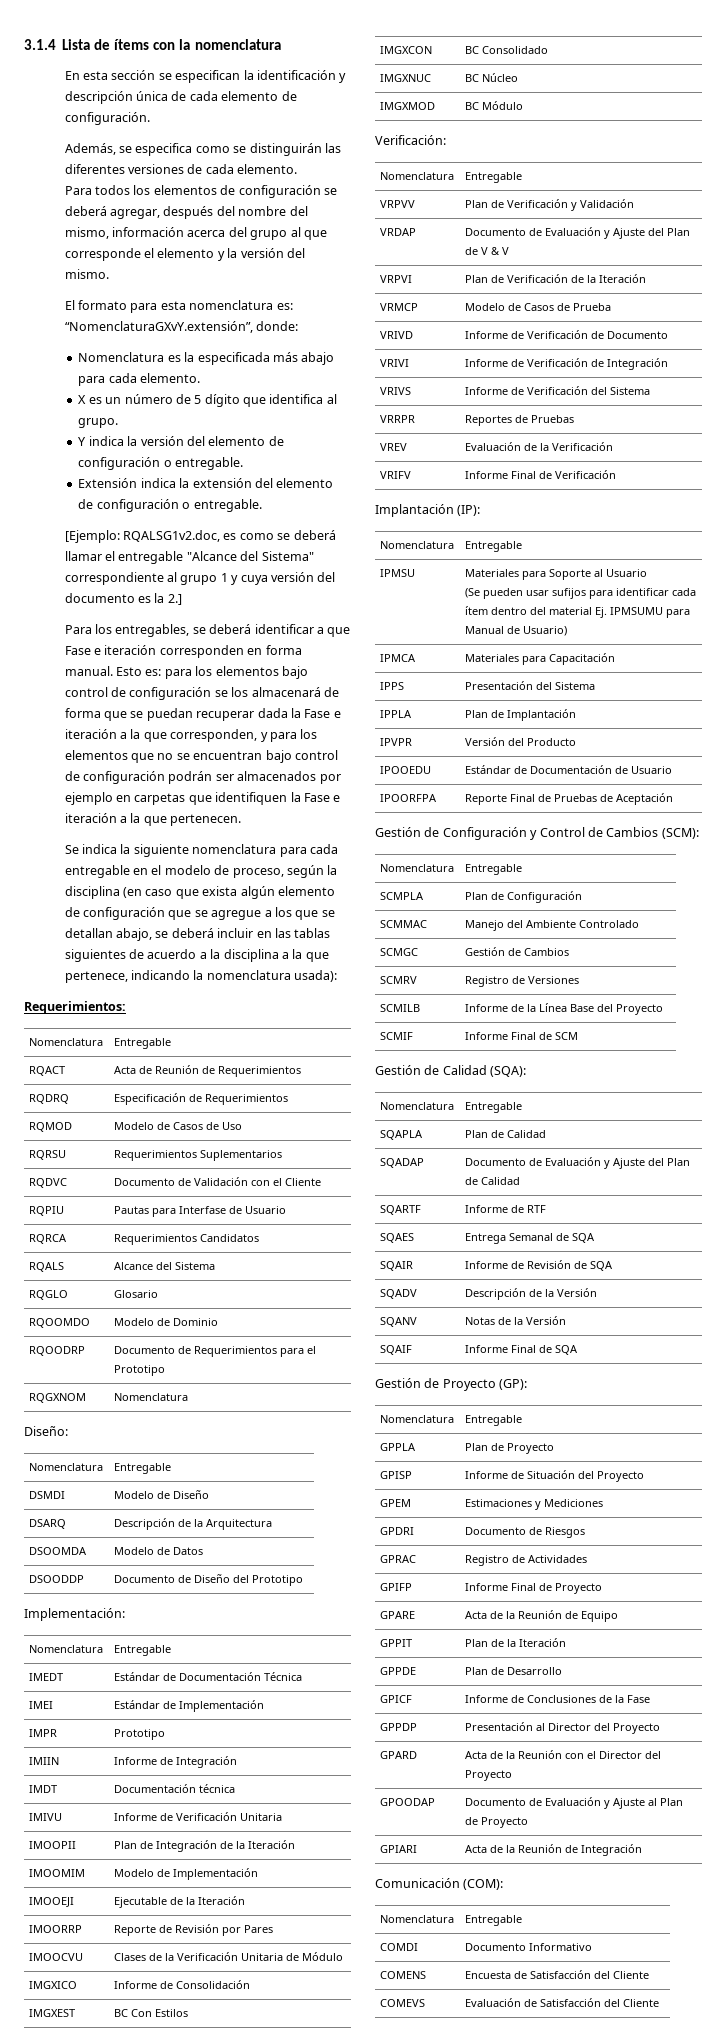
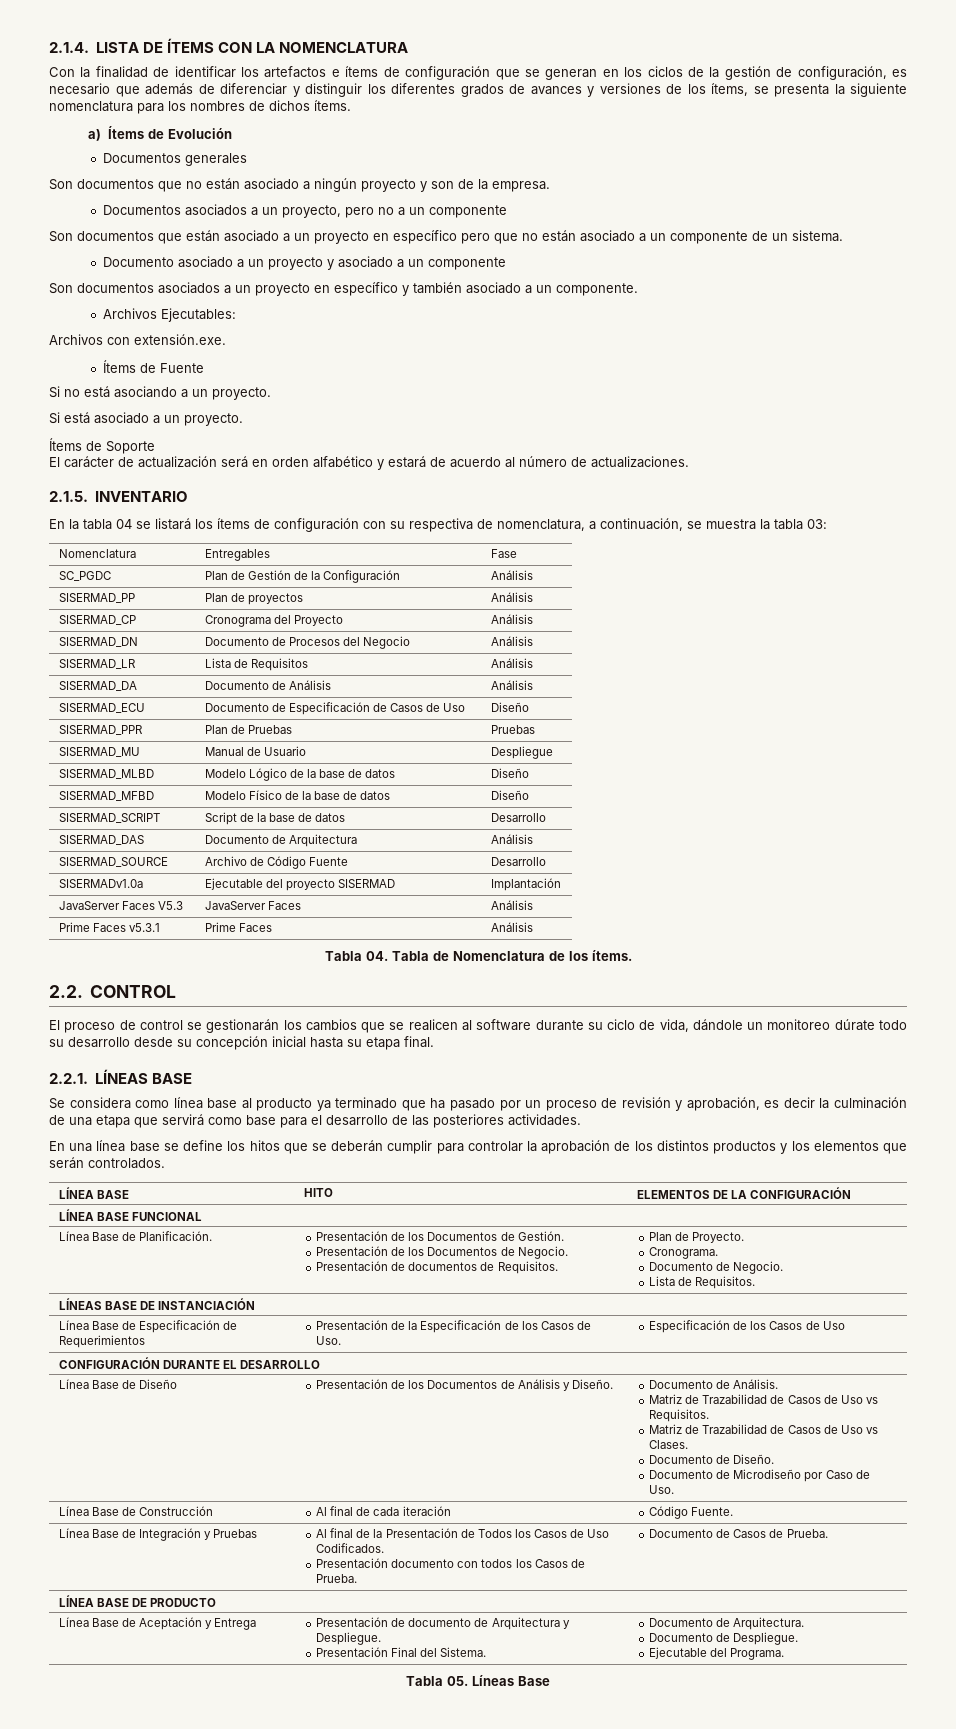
[24,39,281,50] [64,70,347,83] [64,91,297,104] [64,112,150,125] [64,143,341,156] [64,164,298,174] [64,185,337,198] [64,206,308,219] [64,227,327,240] [64,248,305,261] [64,269,109,279] [64,300,293,313] [64,321,299,333] [78,352,335,365] [78,373,201,386] [78,394,337,407] [78,418,119,428] [78,436,284,446] [78,457,244,470] [78,478,334,488] [78,499,262,512] [64,530,336,543] [64,551,314,564] [64,572,336,585] [64,593,182,605] [64,624,351,637] [64,645,302,658] [64,666,308,679] [64,687,339,700] [64,708,341,721] [64,729,318,742] [64,750,338,763] [64,771,341,784] [64,792,341,805] [64,813,242,826] [64,844,338,857] [64,865,338,878] [64,886,335,899] [64,907,335,920] [64,928,331,941] [64,949,329,962] [64,970,338,983] [24,1001,126,1014] [29,1038,104,1046] [114,1038,172,1049] [29,1066,66,1076] [114,1065,302,1077] [29,1094,70,1104] [114,1093,289,1105] [29,1122,73,1132] [114,1122,243,1130] [29,1150,67,1160] [114,1150,283,1161] [29,1178,68,1188] [114,1177,322,1186] [29,1206,65,1216] [114,1206,287,1217] [29,1234,68,1244] [114,1234,260,1245] [29,1262,65,1272] [114,1262,216,1270] [29,1290,69,1300] [114,1290,159,1298] [29,1318,91,1328] [114,1318,219,1326] [29,1346,86,1356] [114,1346,317,1357] [114,1365,166,1376] [29,1393,87,1403] [114,1393,189,1401] [24,1426,68,1436] [29,1463,104,1471] [114,1463,172,1474] [29,1491,66,1499] [114,1490,210,1499] [29,1519,67,1529] [114,1518,273,1530] [29,1547,88,1555] [114,1547,204,1555] [29,1575,85,1583] [114,1574,304,1586] [24,1608,125,1621] [29,1645,104,1653] [114,1645,172,1656] [29,1673,64,1681] [114,1672,303,1681] [29,1701,54,1709] [114,1700,265,1712] [29,1729,58,1737] [114,1729,166,1740] [29,1757,60,1765] [114,1756,238,1768] [29,1785,58,1793] [114,1784,236,1793] [29,1813,63,1821] [114,1812,283,1821] [29,1841,77,1849] [114,1840,296,1852] [29,1869,86,1877] [114,1868,259,1880] [29,1897,75,1907] [114,1896,246,1908] [29,1925,83,1933] [114,1924,274,1936] [29,1953,84,1961] [114,1952,344,1961] [29,1981,78,1989] [114,1980,251,1989] [29,2009,76,2017] [114,2009,189,2017] [380,46,433,54] [465,46,549,54] [380,74,432,82] [465,73,519,82] [380,102,436,110] [465,101,524,110] [375,135,446,145] [380,172,455,180] [465,172,523,183] [380,200,416,208] [465,199,635,211] [380,228,417,236] [465,227,691,239] [465,247,510,255] [380,275,413,283] [465,274,647,283] [380,303,419,311] [465,303,612,311] [380,331,414,339] [465,330,669,339] [380,359,410,367] [465,358,669,370] [380,387,412,395] [465,386,651,395] [380,415,416,423] [465,415,575,426] [380,443,408,451] [465,442,614,451] [380,471,412,479] [465,470,617,479] [375,504,481,517] [380,541,455,549] [465,541,523,552] [380,569,416,577] [465,569,648,580] [465,588,697,599] [465,606,691,618] [465,626,568,636] [380,654,417,662] [465,653,616,665] [380,682,405,690] [465,681,596,690] [380,710,413,718] [465,709,577,721] [380,738,413,746] [465,737,577,746] [380,766,432,774] [465,765,673,774] [380,794,438,802] [465,793,674,805] [375,827,699,840] [380,864,455,872] [465,864,523,875] [380,892,425,900] [465,891,583,903] [380,920,428,928] [465,920,640,931] [380,948,419,956] [465,947,570,956] [380,976,418,984] [465,976,580,987] [380,1004,421,1012] [465,1003,664,1015] [380,1032,414,1040] [465,1032,579,1040] [375,1065,527,1077] [380,1102,455,1110] [465,1102,523,1113] [380,1130,424,1140] [465,1130,547,1138] [380,1158,425,1168] [465,1157,691,1169] [465,1177,521,1185] [380,1205,422,1215] [465,1205,547,1213] [380,1233,415,1243] [465,1233,596,1244] [380,1261,414,1271] [465,1260,614,1271] [380,1289,418,1299] [465,1288,598,1300] [380,1317,418,1327] [465,1316,567,1325] [380,1345,413,1355] [465,1345,579,1355] [375,1378,528,1391] [380,1415,455,1423] [465,1415,523,1426] [380,1443,417,1451] [465,1443,555,1454] [380,1471,413,1479] [465,1470,645,1482] [380,1499,412,1507] [465,1499,604,1510] [380,1527,415,1535] [465,1527,586,1538] [380,1555,417,1563] [465,1555,588,1566] [380,1583,413,1591] [465,1583,603,1594] [380,1611,416,1619] [465,1610,619,1622] [380,1639,413,1647] [465,1638,567,1647] [380,1667,417,1675] [465,1667,563,1675] [380,1695,413,1703] [465,1695,651,1703] [380,1723,418,1731] [465,1722,661,1734] [380,1751,418,1759] [465,1750,662,1759] [465,1770,513,1781] [380,1798,436,1806] [465,1797,684,1809] [465,1817,529,1828] [380,1845,418,1853] [465,1844,643,1856] [375,1878,504,1890] [380,1915,455,1923] [465,1915,523,1926] [380,1943,419,1951] [465,1943,593,1951] [380,1971,427,1979] [465,1970,650,1979] [380,1999,426,2007] [465,1998,660,2007] 3.1.4 Lista de ítems con la nomenclatura // En esta sección se especifican la identificación y descripción única de cada elemento de configuración. // Además, se especifica como se distinguirán las diferentes versiones de cada elemento. // Para todos los elementos de configuración se deberá agregar, después del nombre del mismo, información acerca del grupo al que corresponde el elemento y la versión del mismo. // El formato para esta nomenclatura es: “NomenclaturaGXvY.extensión”, donde: // Nomenclatura es la especificada más abajo para cada elemento. // X es un número de 5 dígito que identifica al grupo. // Y indica la versión del elemento de configuración o entregable. // Extensión indica la extensión del elemento de configuración o entregable. // [Ejemplo: RQALSG1v2.doc, es como se deberá llamar el entregable "Alcance del Sistema" correspondiente al grupo 1 y cuya versión del documento es la 2.] // Para los entregables, se deberá identificar a que Fase e iteración corresponden en forma manual. Esto es: para los elementos bajo control de configuración se los almacenará de forma que se puedan recuperar dada la Fase e iteración a la que corresponden, y para los elementos que no se encuentran bajo control de configuración podrán ser almacenados por ejemplo en carpetas que identifiquen la Fase e iteración a la que pertenecen. // Se indica la siguiente nomenclatura para cada entregable en el modelo de proceso, según la disciplina (en caso que exista algún elemento de configuración que se agregue a los que se detallan abajo, se deberá incluir en las tablas siguientes de acuerdo a la disciplina a la que pertenece, indicando la nomenclatura usada): // Requerimientos: // Nomenclatura | Entregable // RQACT | Acta de Reunión de Requerimientos // RQDRQ | Especificación de Requerimientos // RQMOD | Modelo de Casos de Uso // RQRSU | Requerimientos Suplementarios // RQDVC | Documento de Validación con el Cliente // RQPIU | Pautas para Interfase de Usuario // RQRCA | Requerimientos Candidatos // RQALS | Alcance del Sistema // RQGLO | Glosario // RQOOMDO | Modelo de Dominio // RQOODRP | Documento de Requerimientos para el Prototipo // RQGXNOM | Nomenclatura // Diseño: // Nomenclatura | Entregable // DSMDI | Modelo de Diseño // DSARQ | Descripción de la Arquitectura // DSOOMDA | Modelo de Datos // DSOODDP | Documento de Diseño del Prototipo // Implementación: // Nomenclatura | Entregable // IMEDT | Estándar de Documentación Técnica // IMEI | Estándar de Implementación // IMPR | Prototipo // IMIIN | Informe de Integración // IMDT | Documentación técnica // IMIVU | Informe de Verificación Unitaria // IMOOPII | Plan de Integración de la Iteración // IMOOMIM | Modelo de Implementación // IMOOEJI | Ejecutable de la Iteración // IMOORRP | Reporte de Revisión por Pares // IMOOCVU | Clases de la Verificación Unitaria de Módulo // IMGXICO | Informe de Consolidación // IMGXEST | BC Con Estilos // IMGXCON | BC Consolidado // IMGXNUC | BC Núcleo // IMGXMOD | BC Módulo // Verificación: // Nomenclatura | Entregable // VRPVV | Plan de Verificación y Validación // VRDAP | Documento de Evaluación y Ajuste del Plan de V & V // VRPVI | Plan de Verificación de la Iteración // VRMCP | Modelo de Casos de Prueba // VRIVD | Informe de Verificación de Documento // VRIVI | Informe de Verificación de Integración // VRIVS | Informe de Verificación del Sistema // VRRPR | Reportes de Pruebas // VREV | Evaluación de la Verificación // VRIFV | Informe Final de Verificación // Implantación (IP): // Nomenclatura | Entregable // IPMSU | Materiales para Soporte al Usuario // (Se pueden usar sufijos para identificar cada ítem dentro del material Ej. IPMSUMU para Manual de Usuario) // IPMCA | Materiales para Capacitación // IPPS | Presentación del Sistema // IPPLA | Plan de Implantación // IPVPR | Versión del Producto // IPOOEDU | Estándar de Documentación de Usuario // IPOORFPA | Reporte Final de Pruebas de Aceptación // Gestión de Configuración y Control de Cambios (SCM): // Nomenclatura | Entregable // SCMPLA | Plan de Configuración // SCMMAC | Manejo del Ambiente Controlado // SCMGC | Gestión de Cambios // SCMRV | Registro de Versiones // SCMILB | Informe de la Línea Base del Proyecto // SCMIF | Informe Final de SCM // Gestión de Calidad (SQA): // Nomenclatura | Entregable // SQAPLA | Plan de Calidad // SQADAP | Documento de Evaluación y Ajuste del Plan de Calidad // SQARTF | Informe de RTF // SQAES | Entrega Semanal de SQA // SQAIR | Informe de Revisión de SQA // SQADV | Descripción de la Versión // SQANV | Notas de la Versión // SQAIF | Informe Final de SQA // Gestión de Proyecto (GP): // Nomenclatura | Entregable // GPPLA | Plan de Proyecto // GPISP | Informe de Situación del Proyecto // GPEM | Estimaciones y Mediciones // GPDRI | Documento de Riesgos // GPRAC | Registro de Actividades // GPIFP | Informe Final de Proyecto // GPARE | Acta de la Reunión de Equipo // GPPIT | Plan de la Iteración // GPPDE | Plan de Desarrollo // GPICF | Informe de Conclusiones de la Fase // GPPDP | Presentación al Director del Proyecto // GPARD | Acta de la Reunión con el Director del Proyecto // GPOODAP | Documento de Evaluación y Ajuste al Plan de Proyecto // GPIARI | Acta de la Reunión de Integración // Comunicación (COM): // Nomenclatura | Entregable // COMDI | Documento Informativo // COMENS | Encuesta de Satisfacción del Cliente // COMEVS | Evaluación de Satisfacción del Cliente -> [49,38,408,53] [49,66,907,80] [49,83,907,97] [49,100,351,114] [88,126,233,141] [102,153,247,166] [49,178,550,192] [102,204,507,218] [49,230,843,244] [102,256,506,270] [49,282,638,296] [102,308,236,322] [49,334,226,345] [102,360,204,373] [49,386,271,400] [49,412,243,426] [49,438,155,454] [49,456,689,470] [49,491,188,502] [49,518,827,532] [58,549,136,558] [204,549,270,561] [490,549,517,558] [58,571,111,581] [204,570,401,583] [490,570,533,580] [58,593,135,603] [204,593,303,605] [490,592,533,602] [58,615,136,625] [204,615,343,627] [490,614,533,624] [58,637,138,647] [204,636,410,649] [490,636,533,646] [58,659,136,669] [204,658,308,671] [490,658,533,668] [58,681,137,691] [204,680,331,690] [490,680,533,690] [58,703,145,713] [204,702,466,715] [490,702,529,712] [58,725,143,735] [204,725,292,734] [490,725,535,734] [58,747,140,757] [204,746,306,756] [490,746,553,759] [58,769,154,779] [204,768,396,781] [490,768,529,778] [58,791,154,801] [204,790,391,800] [490,790,529,800] [58,813,160,823] [204,812,346,825] [490,813,546,822] [58,835,144,845] [204,834,357,847] [490,834,533,844] [58,857,168,867] [204,856,348,869] [490,857,546,866] [58,879,143,888] [204,878,395,891] [490,878,561,891] [58,901,183,910] [204,901,301,910] [490,900,533,910] [58,922,160,932] [204,922,272,932] [490,922,533,932] [324,950,632,961] [49,985,176,998] [49,1019,907,1033] [49,1036,434,1050] [49,1069,192,1084] [49,1097,907,1111] [49,1114,581,1128] [49,1140,908,1154] [49,1157,165,1169] [58,1187,129,1199] [303,1188,333,1197] [636,1187,851,1199] [58,1209,202,1221] [58,1231,212,1241] [316,1231,564,1241] [316,1246,568,1259] [316,1261,558,1274] [649,1232,745,1243] [649,1247,719,1259] [649,1261,784,1274] [649,1276,756,1289] [58,1298,255,1310] [58,1320,237,1333] [58,1335,145,1348] [316,1320,591,1333] [316,1336,342,1345] [649,1320,845,1333] [58,1357,320,1369] [58,1379,177,1389] [316,1379,613,1391] [649,1379,779,1389] [649,1394,878,1404] [649,1409,710,1422] [649,1424,878,1434] [649,1440,689,1449] [649,1454,775,1464] [649,1469,870,1482] [649,1485,675,1494] [58,1506,213,1516] [316,1506,451,1516] [649,1506,734,1519] [58,1528,258,1541] [316,1528,610,1538] [316,1543,385,1553] [316,1558,585,1568] [316,1574,358,1583] [649,1529,828,1538] [58,1595,216,1607] [58,1617,257,1630] [316,1617,570,1630] [316,1632,382,1645] [316,1647,487,1657] [649,1617,805,1630] [649,1632,799,1645] [649,1647,785,1660] [406,1675,550,1686] 2.1.4. LISTA DE ÍTEMS CON LA NOMENCLATURA // Con la finalidad de identificar los artefactos e ítems de configuración que se generan en los ciclos de la gestión de configuración, es necesario que además de diferenciar y distinguir los diferentes grados de avances y versiones de los ítems, se presenta la siguiente nomenclatura para los nombres de dichos ítems. // a) Ítems de Evolución // Documentos generales // Son documentos que no están asociado a ningún proyecto y son de la empresa. // Documentos asociados a un proyecto, pero no a un componente // Son documentos que están asociado a un proyecto en específico pero que no están asociado a un componente de un sistema. // Documento asociado a un proyecto y asociado a un componente // Son documentos asociados a un proyecto en específico y también asociado a un componente. // Archivos Ejecutables: // Archivos con extensión.exe. // Ítems de Fuente // Si no está asociando a un proyecto. // Si está asociado a un proyecto. // Ítems de Soporte // El carácter de actualización será en orden alfabético y estará de acuerdo al número de actualizaciones. // 2.1.5. INVENTARIO // En la tabla 04 se listará los ítems de configuración con su respectiva de nomenclatura, a continuación, se muestra la tabla 03: // Nomenclatura | Entregables | Fase // SC_PGDC | Plan de Gestión de la Configuración | Análisis // SISERMAD_PP | Plan de proyectos | Análisis // SISERMAD_CP | Cronograma del Proyecto | Análisis // SISERMAD_DN | Documento de Procesos del Negocio | Análisis // SISERMAD_LR | Lista de Requisitos | Análisis // SISERMAD_DA | Documento de Análisis | Análisis // SISERMAD_ECU | Documento de Especificación de Casos de Uso | Diseño // SISERMAD_PPR | Plan de Pruebas | Pruebas // SISERMAD_MU | Manual de Usuario | Despliegue // SISERMAD_MLBD | Modelo Lógico de la base de datos | Diseño // SISERMAD_MFBD | Modelo Físico de la base de datos | Diseño // SISERMAD_SCRIPT | Script de la base de datos | Desarrollo // SISERMAD_DAS | Documento de Arquitectura | Análisis // SISERMAD_SOURCE | Archivo de Código Fuente | Desarrollo // SISERMADv1.0a | Ejecutable del proyecto SISERMAD | Implantación // JavaServer Faces V5.3 | JavaServer Faces | Análisis // Prime Faces v5.3.1 | Prime Faces | Análisis // Tabla 04. Tabla de Nomenclatura de los ítems. // 2.2. CONTROL // El proceso de control se gestionarán los cambios que se realicen al software durante su ciclo de vida, dándole un monitoreo dúrate todo su desarrollo desde su concepción inicial hasta su etapa final. // 2.2.1. LÍNEAS BASE // Se considera como línea base al producto ya terminado que ha pasado por un proceso de revisión y aprobación, es decir la culminación de una etapa que servirá como base para el desarrollo de las posteriores actividades. // En una línea base se define los hitos que se deberán cumplir para controlar la aprobación de los distintos productos y los elementos que serán controlados. // LÍNEA BASE | HITO | ELEMENTOS DE LA CONFIGURACIÓN // LÍNEA BASE FUNCIONAL // Línea Base de Planificación. | Presentación de los Documentos de Gestión. // Presentación de los Documentos de Negocio. // Presentación de documentos de Requisitos. | Plan de Proyecto. // Cronograma. // Documento de Negocio. // Lista de Requisitos. // LÍNEAS BASE DE INSTANCIACIÓN // Línea Base de Especificación de Requerimientos | Presentación de la Especificación de los Casos de Uso. | Especificación de los Casos de Uso // CONFIGURACIÓN DURANTE EL DESARROLLO // Línea Base de Diseño | Presentación de los Documentos de Análisis y Diseño. | Documento de Análisis. // Matriz de Trazabilidad de Casos de Uso vs Requisitos. // Matriz de Trazabilidad de Casos de Uso vs Clases. // Documento de Diseño. // Documento de Microdiseño por Caso de Uso. // Línea Base de Construcción | Al final de cada iteración | Código Fuente. // Línea Base de Integración y Pruebas | Al final de la Presentación de Todos los Casos de Uso Codificados. // Presentación documento con todos los Casos de Prueba. | Documento de Casos de Prueba. // LÍNEA BASE DE PRODUCTO // Línea Base de Aceptación y Entrega | Presentación de documento de Arquitectura y Despliegue. // Presentación Final del Sistema. | Documento de Arquitectura. // Documento de Despliegue. // Ejecutable del Programa. // Tabla 05. Líneas Base

